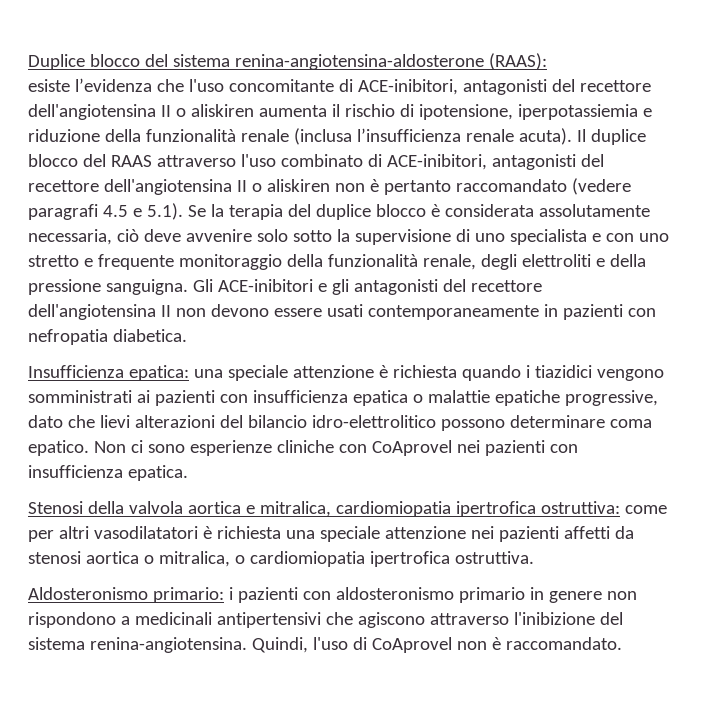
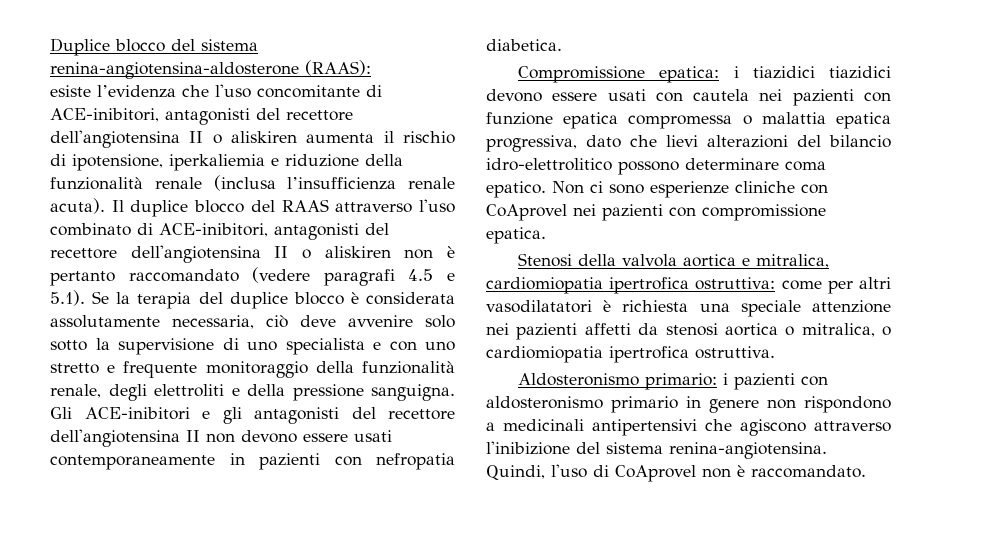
[517,104,638,120] iperpotassiemia -> [169,154,265,171] iperkaliemia
[28,365,664,381] [28,390,658,406] Insufficienza epatica: una speciale attenzione è richiesta quando i tiazidici vengono somministrati ai pazienti con insufficienza epatica o malattie epatiche progressive, -> [518,66,891,83] [486,89,891,106] [486,112,891,129] [486,135,577,152] Compromissione epatica: i tiazidici tiazidici devono essere usati con cautela nei pazienti con funzione epatica compromessa o malattia epatica progressiva,
[28,465,123,478] insufficienza -> [702,204,826,221] compromissione

